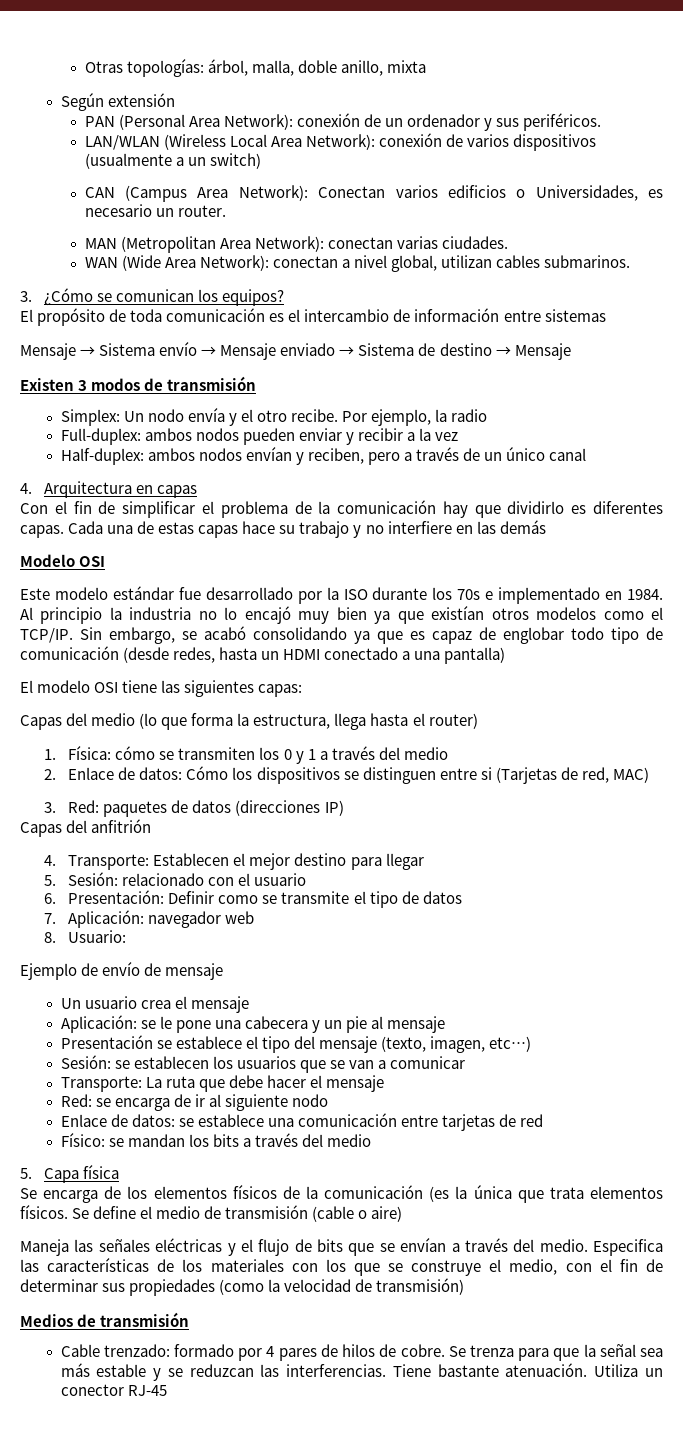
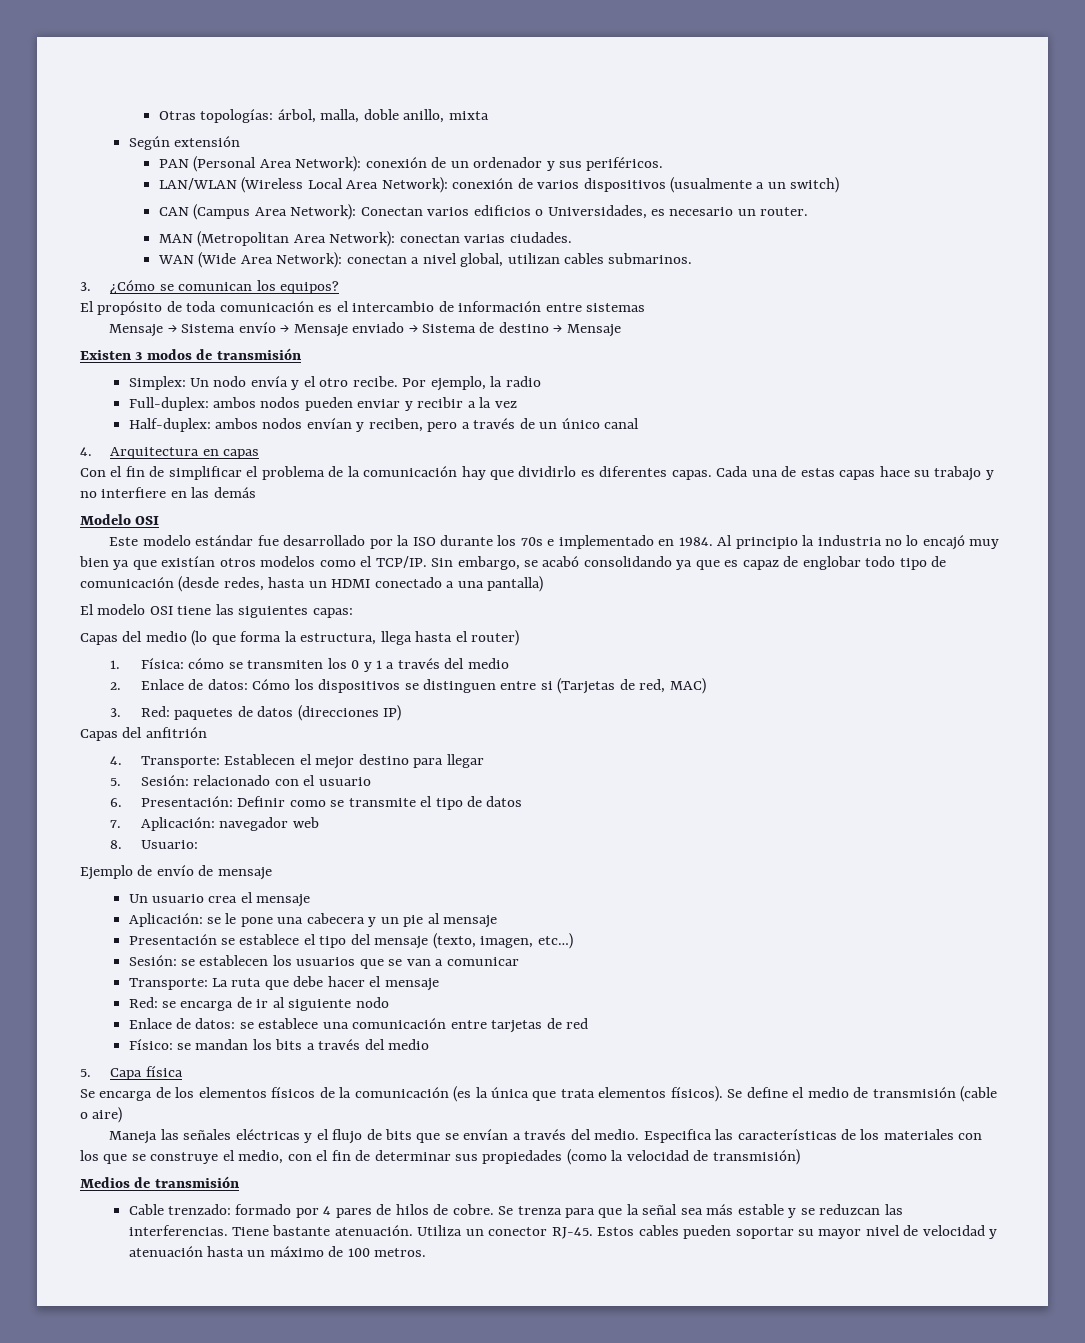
[20,1205,68,1219] físicos. -> [670,1086,723,1102] físicos).
[127,1385,167,1396] RJ-45 -> [551,1225,998,1239] [128,1246,427,1257] RJ-45. Estos cables pueden soportar su mayor nivel de velocidad y atenuación hasta un máximo de 100 metros.

